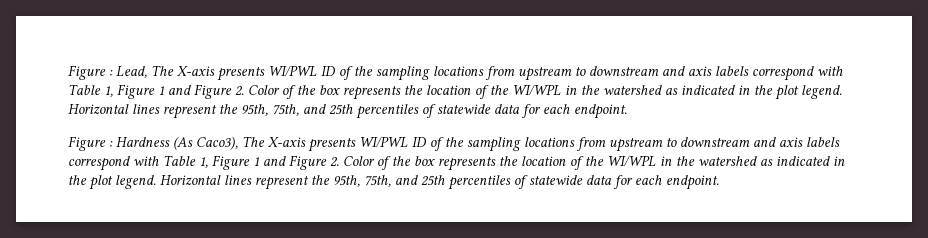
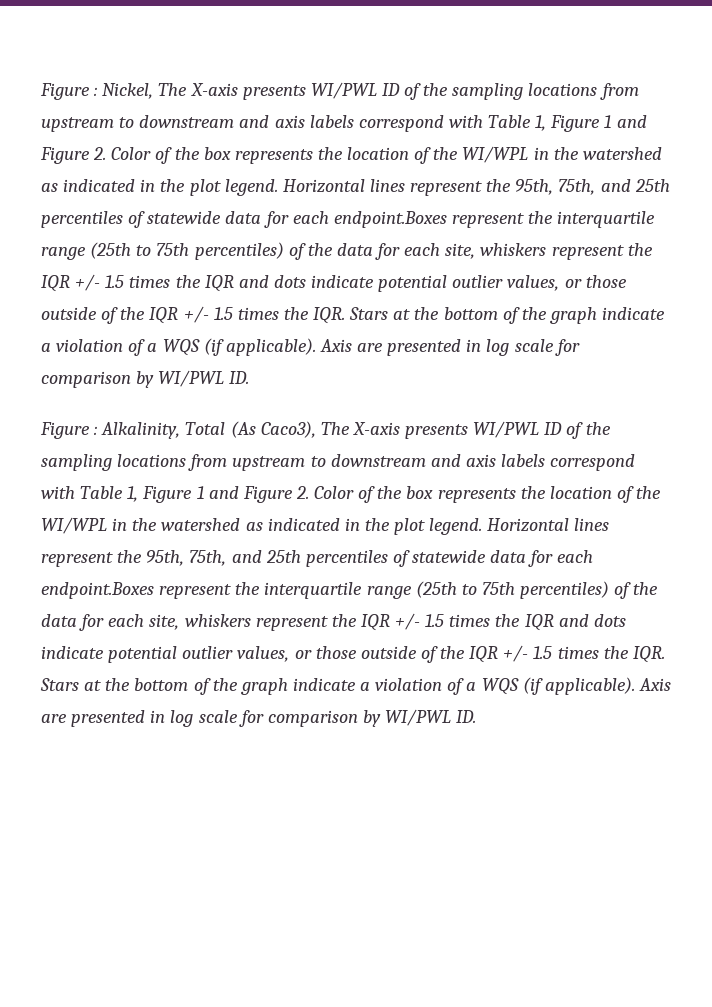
[68,65,147,80] Figure : Lead, -> [40,83,154,100] Figure : Nickel,
[574,104,627,119] [68,136,170,151] endpoint. // Figure : Hardness -> [333,211,656,228] [41,242,653,260] [41,274,627,292] [41,306,666,324] [41,338,580,356] [41,370,250,388] [40,422,226,439] endpoint.Boxes represent the interquartile range (25th to 75th percentiles) of the data for each site, whiskers represent the IQR +/- 1.5 times the IQR and dots indicate potential outlier values, or those outside of the IQR +/- 1.5 times the IQR. Stars at the bottom of the graph indicate a violation of a WQS (if applicable). Axis are presented in log scale for comparison by WI/PWL ID. // Figure : Alkalinity, Total
[666,175,719,190] endpoint. -> [41,581,659,599] [41,613,626,631] [41,645,665,663] [40,677,671,695] [41,709,477,727] endpoint.Boxes represent the interquartile range (25th to 75th percentiles) of the data for each site, whiskers represent the IQR +/- 1.5 times the IQR and dots indicate potential outlier values, or those outside of the IQR +/- 1.5 times the IQR. Stars at the bottom of the graph indicate a violation of a WQS (if applicable). Axis are presented in log scale for comparison by WI/PWL ID.

